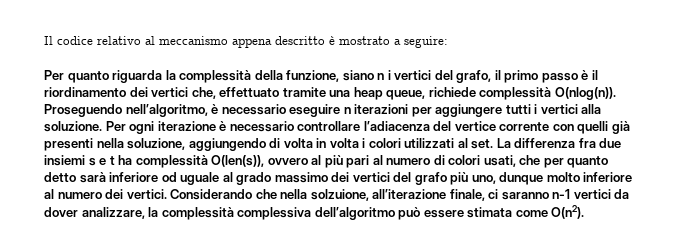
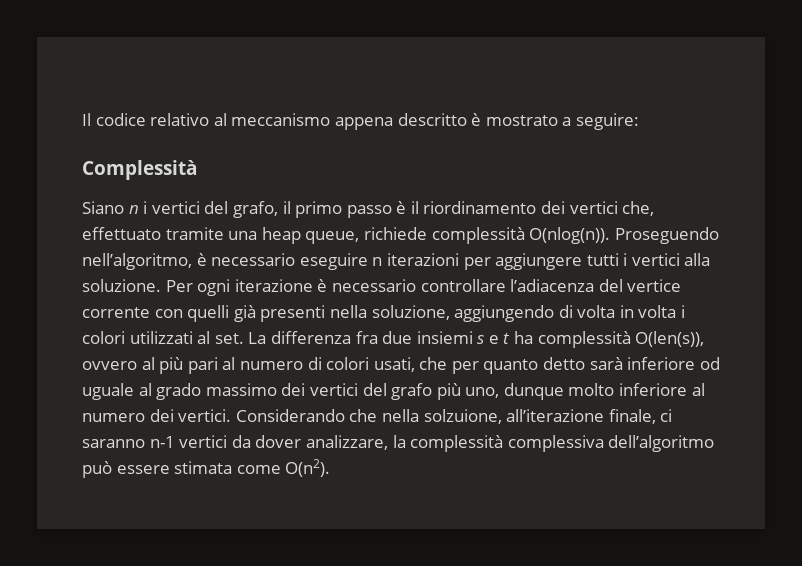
[44,70,374,83] Per quanto riguarda la complessità della funzione, siano -> [82,160,197,180] [82,201,124,214] Complessità // Siano

